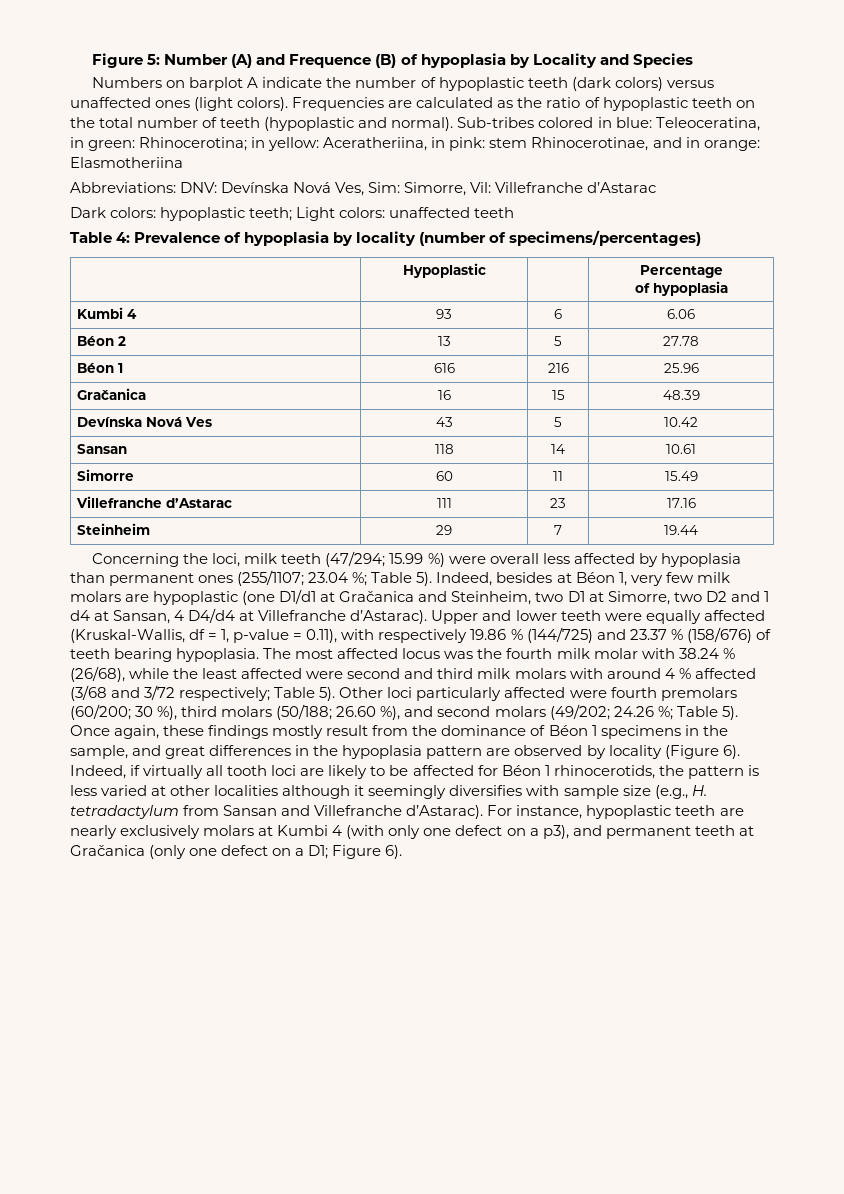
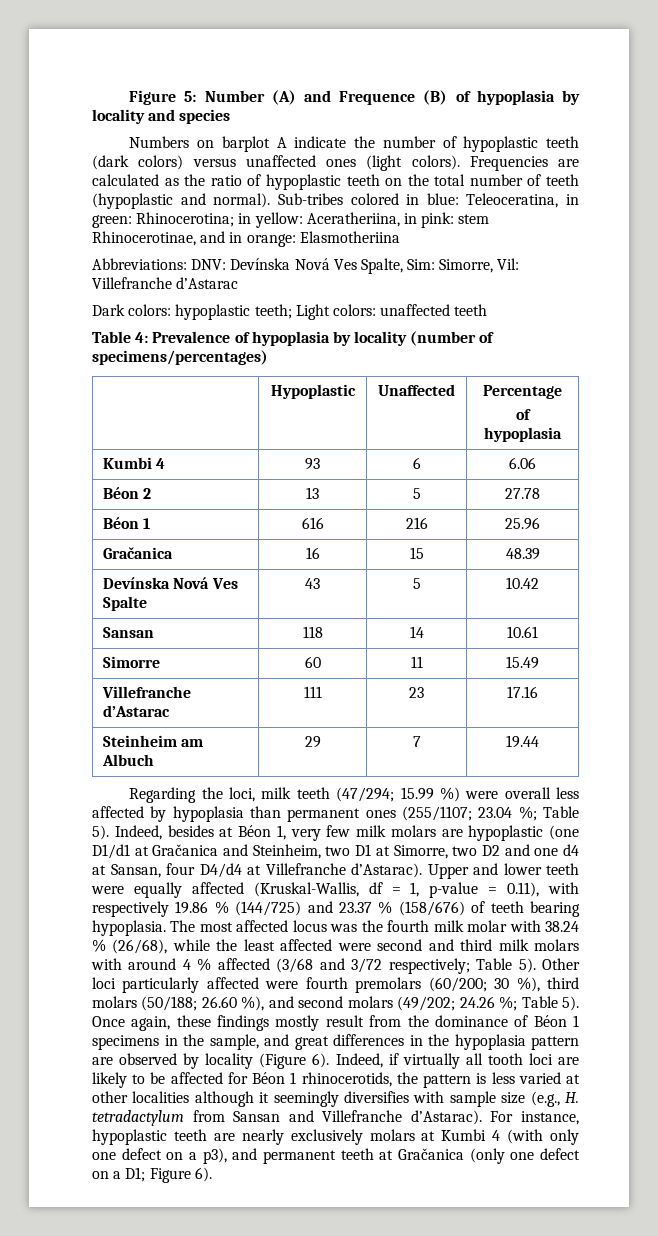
[532,53,693,68] Locality and Species -> [92,109,231,124] locality and species
[335,182,365,196] Ves, -> [333,258,403,274] Ves Spalte,
(486, 270) none -> [378,384,455,396] Unaffected
(212, 422) none -> [103,596,148,611] Spalte
(150, 529) none -> [181,739,204,747] [102,754,155,766] am Albuch
[92,553,180,567] Concerning -> [129,787,197,803] Regarding
[763,591,769,602] 1 -> [534,848,559,856] one
[174,610,185,621] 4 -> [166,863,195,875] four

